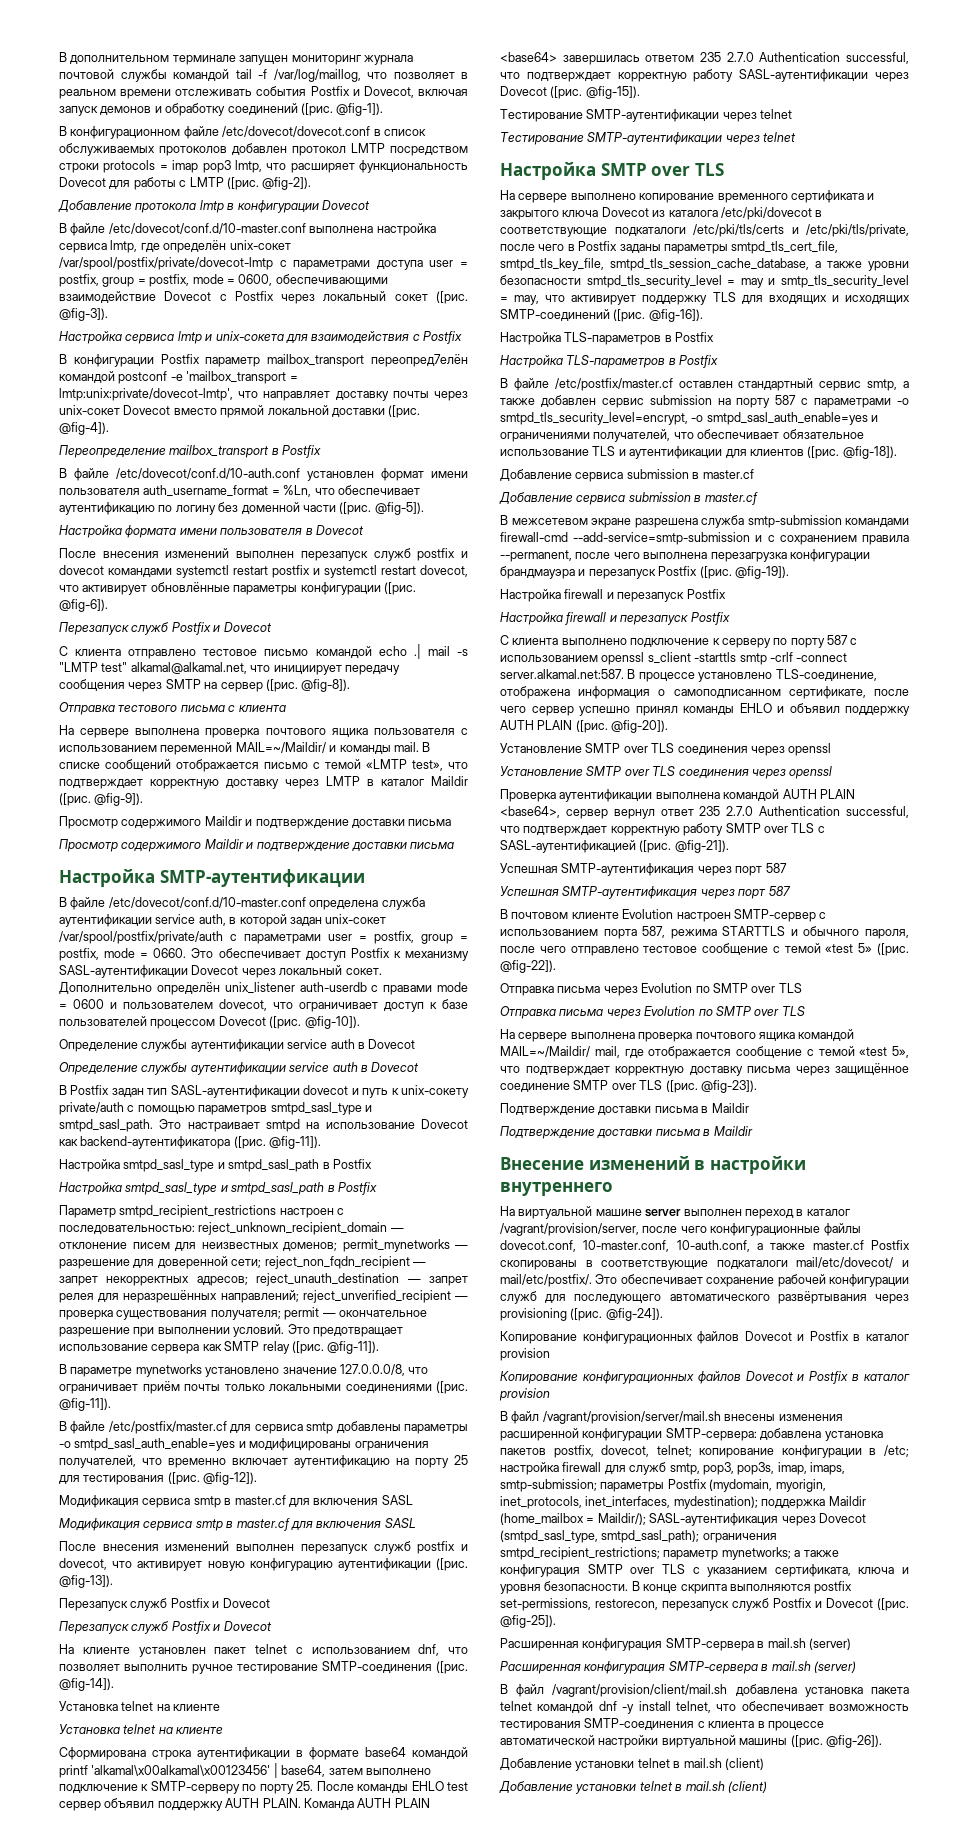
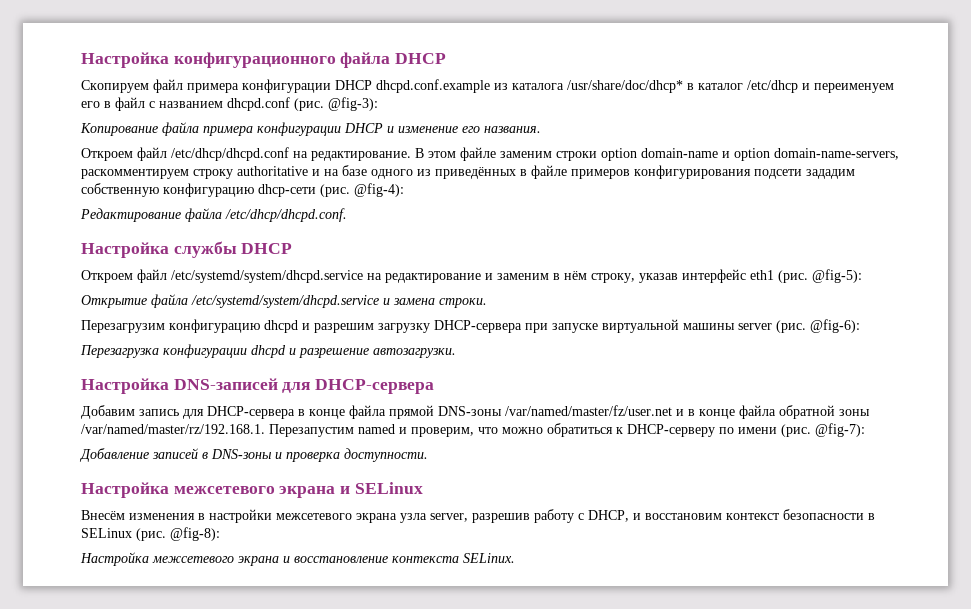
[59,52,413,65] [59,69,468,82] [59,86,469,99] [59,103,384,116] [59,126,426,139] [59,143,468,156] [59,160,468,173] [59,177,312,190] [58,200,370,213] [59,223,436,236] [59,240,291,253] [59,257,469,270] [59,274,388,287] [59,291,468,304] [59,308,108,321] [59,331,462,344] [59,354,469,367] [59,371,298,384] [59,388,468,401] [59,405,421,418] [59,422,109,435] [59,445,322,458] [59,468,468,481] [59,485,420,497] [59,502,424,515] [59,525,364,538] [59,548,469,561] [59,565,468,578] [59,582,416,595] [59,599,108,612] [59,622,272,635] [59,644,468,659] [59,662,400,675] [59,679,351,692] [59,702,286,715] [59,725,469,738] [59,742,431,755] [59,759,468,772] [59,776,468,789] [59,793,144,806] [59,816,452,829] [59,839,455,852] [59,869,365,887] [59,897,425,910] [59,914,387,927] [59,931,468,944] [59,948,469,961] [59,965,382,978] [59,982,468,995] [59,999,468,1012] [59,1016,360,1029] [59,1039,416,1052] [59,1062,420,1075] [59,1085,470,1098] [59,1102,372,1115] [59,1119,468,1132] [59,1136,322,1149] [59,1159,372,1172] [59,1182,377,1195] [59,1205,345,1218] [59,1222,404,1235] [59,1239,468,1252] [59,1256,426,1269] [59,1273,468,1286] [59,1290,468,1303] [59,1307,427,1320] [59,1324,403,1337] [59,1341,380,1354] [59,1364,429,1377] [59,1381,468,1394] [59,1398,111,1411] [59,1421,468,1434] [59,1438,429,1451] [59,1455,468,1468] [59,1472,258,1485] [59,1495,413,1508] [59,1518,416,1531] [59,1541,469,1554] [59,1558,468,1571] [59,1575,113,1588] [59,1598,270,1611] [59,1621,272,1634] [59,1644,468,1657] [59,1661,468,1674] [59,1678,114,1691] [59,1701,221,1711] [59,1724,224,1734] [59,1747,468,1760] [59,1763,431,1778] [59,1781,469,1794] [59,1798,430,1811] [500,52,909,65] [500,69,909,82] [500,86,640,99] [500,109,793,122] [500,132,797,145] [500,162,724,180] [500,190,875,203] [500,207,823,220] [500,224,909,237] [500,241,839,254] [500,258,909,271] [500,275,909,288] [500,292,910,305] [500,309,703,322] [500,332,715,345] [500,355,719,368] [500,378,909,391] [500,395,910,408] [500,412,879,425] [500,429,864,442] [500,446,897,459] [500,469,754,482] [499,492,758,505] [500,515,909,528] [500,532,909,545] [500,549,870,562] [500,566,789,579] [500,589,726,602] [500,612,730,625] [500,635,858,648] [500,652,848,665] [500,669,877,682] [500,686,909,699] [500,703,910,716] [500,720,669,733] [500,743,832,756] [500,766,833,779] [500,789,855,802] [500,806,909,819] [500,823,825,836] [500,840,729,853] [500,863,787,876] [500,886,791,899] [500,909,827,922] [500,926,909,939] [500,943,909,956] [500,960,556,973] [500,983,802,996] [500,1006,805,1019] [500,1029,855,1042] [500,1046,909,1059] [500,1063,909,1076] [500,1080,757,1093] [500,1103,749,1116] [500,1126,753,1139] [500,1156,806,1174] [500,1182,613,1196] [500,1206,850,1219] [500,1223,861,1236] [500,1240,910,1252] [500,1257,909,1270] [500,1274,909,1287] [500,1291,909,1304] [500,1308,663,1321] [500,1331,909,1344] [500,1348,550,1361] [500,1371,910,1384] [499,1388,550,1401] [500,1411,843,1424] [500,1428,883,1441] [500,1445,909,1458] [500,1462,845,1475] [500,1479,826,1492] [500,1496,866,1509] [500,1513,866,1526] [500,1530,777,1543] [500,1547,839,1560] [500,1564,909,1577] [500,1581,853,1594] [500,1598,909,1611] [500,1615,556,1628] [500,1638,851,1651] [500,1661,856,1674] [500,1684,909,1697] [500,1701,909,1714] [500,1718,824,1731] [500,1735,882,1748] [500,1758,764,1771] [499,1781,767,1794] В дополнительном терминале запущен мониторинг журнала почтовой службы командой tail -f /var/log/maillog, что позволяет в реальном времени отслеживать события Postfix и Dovecot, включая запуск демонов и обработку соединений ([рис. @fig-1]). // В конфигурационном файле /etc/dovecot/dovecot.conf в список обслуживаемых протоколов добавлен протокол LMTP посредством строки protocols = imap pop3 lmtp, что расширяет функциональность Dovecot для работы с LMTP ([рис. @fig-2]). // Добавление протокола lmtp в конфигурации Dovecot // В файле /etc/dovecot/conf.d/10-master.conf выполнена настройка сервиса lmtp, где определён unix-сокет /var/spool/postfix/private/dovecot-lmtp с параметрами доступа user = postfix, group = postfix, mode = 0600, обеспечивающими взаимодействие Dovecot с Postfix через локальный сокет ([рис. @fig-3]). // Настройка сервиса lmtp и unix-сокета для взаимодействия с Postfix // В конфигурации Postfix параметр mailbox_transport переопред7елён командой postconf -e 'mailbox_transport = lmtp:unix:private/dovecot-lmtp', что направляет доставку почты через unix-сокет Dovecot вместо прямой локальной доставки ([рис. @fig-4]). // Переопределение mailbox_transport в Postfix // В файле /etc/dovecot/conf.d/10-auth.conf установлен формат имени пользователя auth_username_format = %Ln, что обеспечивает аутентификацию по логину без доменной части ([рис. @fig-5]). // Настройка формата имени пользователя в Dovecot // После внесения изменений выполнен перезапуск служб postfix и dovecot командами systemctl restart postfix и systemctl restart dovecot, что активирует обновлённые параметры конфигурации ([рис. @fig-6]). // Перезапуск служб Postfix и Dovecot // С клиента отправлено тестовое письмо командой echo .| mail -s "LMTP test" alkamal@alkamal.net, что инициирует передачу сообщения через SMTP на сервер ([рис. @fig-8]). // Отправка тестового письма с клиента // На сервере выполнена проверка почтового ящика пользователя с использованием переменной MAIL=~/Maildir/ и команды mail. В списке сообщений отображается письмо с темой «LMTP test», что подтверждает корректную доставку через LMTP в каталог Maildir ([рис. @fig-9]). // Просмотр содержимого Maildir и подтверждение доставки письма // Просмотр содержимого Maildir и подтверждение доставки письма // Настройка SMTP-аутентификации // В файле /etc/dovecot/conf.d/10-master.conf определена служба аутентификации service auth, в которой задан unix-сокет /var/spool/postfix/private/auth с параметрами user = postfix, group = postfix, mode = 0660. Это обеспечивает доступ Postfix к механизму SASL-аутентификации Dovecot через локальный сокет. Дополнительно определён unix_listener auth-userdb с правами mode = 0600 и пользователем dovecot, что ограничивает доступ к базе пользователей процессом Dovecot ([рис. @fig-10]). // Определение службы аутентификации service auth в Dovecot // Определение службы аутентификации service auth в Dovecot // В Postfix задан тип SASL-аутентификации dovecot и путь к unix-сокету private/auth с помощью параметров smtpd_sasl_type и smtpd_sasl_path. Это настраивает smtpd на использование Dovecot как backend-аутентификатора ([рис. @fig-11]). // Настройка smtpd_sasl_type и smtpd_sasl_path в Postfix // Настройка smtpd_sasl_type и smtpd_sasl_path в Postfix // Параметр smtpd_recipient_restrictions настроен с последовательностью: reject_unknown_recipient_domain — отклонение писем для неизвестных доменов; permit_mynetworks — разрешение для доверенной сети; reject_non_fqdn_recipient — запрет некорректных адресов; reject_unauth_destination — запрет релея для неразрешённых направлений; reject_unverified_recipient — проверка существования получателя; permit — окончательное разрешение при выполнении условий. Это предотвращает использование сервера как SMTP relay ([рис. @fig-11]). // В параметре mynetworks установлено значение 127.0.0.0/8, что ограничивает приём почты только локальными соединениями ([рис. @fig-11]). // В файле /etc/postfix/master.cf для сервиса smtp добавлены параметры -o smtpd_sasl_auth_enable=yes и модифицированы ограничения получателей, что временно включает аутентификацию на порту 25 для тестирования ([рис. @fig-12]). // Модификация сервиса smtp в master.cf для включения SASL // Модификация сервиса smtp в master.cf для включения SASL // После внесения изменений выполнен перезапуск служб postfix и dovecot, что активирует новую конфигурацию аутентификации ([рис. @fig-13]). // Перезапуск служб Postfix и Dovecot // Перезапуск служб Postfix и Dovecot // На клиенте установлен пакет telnet с использованием dnf, что позволяет выполнить ручное тестирование SMTP-соединения ([рис. @fig-14]). // Установка telnet на клиенте // Установка telnet на клиенте // Сформирована строка аутентификации в формате base64 командой printf 'alkamal\x00alkamal\x00123456' | base64, затем выполнено подключение к SMTP-серверу по порту 25. После команды EHLO test сервер объявил поддержку AUTH PLAIN. Команда AUTH PLAIN <base64> завершилась ответом 235 2.7.0 Authentication successful, что подтверждает корректную работу SASL-аутентификации через Dovecot ([рис. @fig-15]). // Тестирование SMTP-аутентификации через telnet // Тестирование SMTP-аутентификации через telnet // Настройка SMTP over TLS // На сервере выполнено копирование временного сертификата и закрытого ключа Dovecot из каталога /etc/pki/dovecot в соответствующие подкаталоги /etc/pki/tls/certs и /etc/pki/tls/private, после чего в Postfix заданы параметры smtpd_tls_cert_file, smtpd_tls_key_file, smtpd_tls_session_cache_database, а также уровни безопасности smtpd_tls_security_level = may и smtp_tls_security_level = may, что активирует поддержку TLS для входящих и исходящих SMTP-соединений ([рис. @fig-16]). // Настройка TLS-параметров в Postfix // Настройка TLS-параметров в Postfix // В файле /etc/postfix/master.cf оставлен стандартный сервис smtp, а также добавлен сервис submission на порту 587 с параметрами -o smtpd_tls_security_level=encrypt, -o smtpd_sasl_auth_enable=yes и ограничениями получателей, что обеспечивает обязательное использование TLS и аутентификации для клиентов ([рис. @fig-18]). // Добавление сервиса submission в master.cf // Добавление сервиса submission в master.cf // В межсетевом экране разрешена служба smtp-submission командами firewall-cmd --add-service=smtp-submission и с сохранением правила --permanent, после чего выполнена перезагрузка конфигурации брандмауэра и перезапуск Postfix ([рис. @fig-19]). // Настройка firewall и перезапуск Postfix // Настройка firewall и перезапуск Postfix // С клиента выполнено подключение к серверу по порту 587 с использованием openssl s_client -starttls smtp -crlf -connect server.alkamal.net:587. В процессе установлено TLS-соединение, отображена информация о самоподписанном сертификате, после чего сервер успешно принял команды EHLO и объявил поддержку AUTH PLAIN ([рис. @fig-20]). // Установление SMTP over TLS соединения через openssl // Установление SMTP over TLS соединения через openssl // Проверка аутентификации выполнена командой AUTH PLAIN <base64>, сервер вернул ответ 235 2.7.0 Authentication successful, что подтверждает корректную работу SMTP over TLS с SASL-аутентификацией ([рис. @fig-21]). // Успешная SMTP-аутентификация через порт 587 // Успешная SMTP-аутентификация через порт 587 // В почтовом клиенте Evolution настроен SMTP-сервер с использованием порта 587, режима STARTTLS и обычного пароля, после чего отправлено тестовое сообщение с темой «test 5» ([рис. @fig-22]). // Отправка письма через Evolution по SMTP over TLS // Отправка письма через Evolution по SMTP over TLS // На сервере выполнена проверка почтового ящика командой MAIL=~/Maildir/ mail, где отображается сообщение с темой «test 5», что подтверждает корректную доставку письма через защищённое соединение SMTP over TLS ([рис. @fig-23]). // Подтверждение доставки письма в Maildir // Подтверждение доставки письма в Maildir // Внесение изменений в настройки внутреннего // На виртуальной машине server выполнен переход в каталог /vagrant/provision/server, после чего конфигурационные файлы dovecot.conf, 10-master.conf, 10-auth.conf, а также master.cf Postfix скопированы в соответствующие подкаталоги mail/etc/dovecot/ и mail/etc/postfix/. Это обеспечивает сохранение рабочей конфигурации служб для последующего автоматического развёртывания через provisioning ([рис. @fig-24]). // Копирование конфигурационных файлов Dovecot и Postfix в каталог provision // Копирование конфигурационных файлов Dovecot и Postfix в каталог provision // В файл /vagrant/provision/server/mail.sh внесены изменения расширенной конфигурации SMTP-сервера: добавлена установка пакетов postfix, dovecot, telnet; копирование конфигурации в /etc; настройка firewall для служб smtp, pop3, pop3s, imap, imaps, smtp-submission; параметры Postfix (mydomain, myorigin, inet_protocols, inet_interfaces, mydestination); поддержка Maildir (home_mailbox = Maildir/); SASL-аутентификация через Dovecot (smtpd_sasl_type, smtpd_sasl_path); ограничения smtpd_recipient_restrictions; параметр mynetworks; а также конфигурация SMTP over TLS с указанием сертификата, ключа и уровня безопасности. В конце скрипта выполняются postfix set-permissions, restorecon, перезапуск служб Postfix и Dovecot ([рис. @fig-25]). // Расширенная конфигурация SMTP-сервера в mail.sh (server) // Расширенная конфигурация SMTP-сервера в mail.sh (server) // В файл /vagrant/provision/client/mail.sh добавлена установка пакета telnet командой dnf -y install telnet, что обеспечивает возможность тестирования SMTP-соединения с клиента в процессе автоматической настройки виртуальной машины ([рис. @fig-26]). // Добавление установки telnet в mail.sh (client) // Добавление установки telnet в mail.sh (client) -> [81,52,447,68] [81,79,894,93] [81,97,378,111] [80,122,541,136] [81,147,899,161] [81,165,855,179] [81,183,404,197] [80,208,347,222] [81,241,293,258] [81,269,862,283] [81,294,487,308] [81,319,860,333] [80,344,456,358] [81,378,435,394] [81,405,870,419] [81,423,865,437] [79,448,428,462] [81,482,423,498] [81,509,875,523] [81,527,220,541] [80,552,515,566] Настройка конфигурационного файла DHCP // Скопируем файл примера конфигурации DHCP dhcpd.conf.example из каталога /usr/share/doc/dhcp* в каталог /etc/dhcp и переименуем его в файл с названием dhcpd.conf (рис. @fig-3): // Копирование файла примера конфигурации DHCP и изменение его названия. // Откроем файл /etc/dhcp/dhcpd.conf на редактирование. В этом файле заменим строки option domain-name и option domain-name-servers, раскомментируем строку authoritative и на базе одного из приведённых в файле примеров конфигурирования подсети зададим собственную конфигурацию dhcp-сети (рис. @fig-4): // Редактирование файла /etc/dhcp/dhcpd.conf. // Настройка службы DHCP // Откроем файл /etc/systemd/system/dhcpd.service на редактирование и заменим в нём строку, указав интерфейс eth1 (рис. @fig-5): // Открытие файла /etc/systemd/system/dhcpd.service и замена строки. // Перезагрузим конфигурацию dhcpd и разрешим загрузку DHCP-сервера при запуске виртуальной машины server (рис. @fig-6): // Перезагрузка конфигурации dhcpd и разрешение автозагрузки. // Настройка DNS-записей для DHCP-сервера // Добавим запись для DHCP-сервера в конце файла прямой DNS-зоны /var/named/master/fz/user.net и в конце файла обратной зоны /var/named/master/rz/192.168.1. Перезапустим named и проверим, что можно обратиться к DHCP-серверу по имени (рис. @fig-7): // Добавление записей в DNS-зоны и проверка доступности. // Настройка межсетевого экрана и SELinux // Внесём изменения в настройки межсетевого экрана узла server, разрешив работу с DHCP, и восстановим контекст безопасности в SELinux (рис. @fig-8): // Настройка межсетевого экрана и восстановление контекста SELinux.

